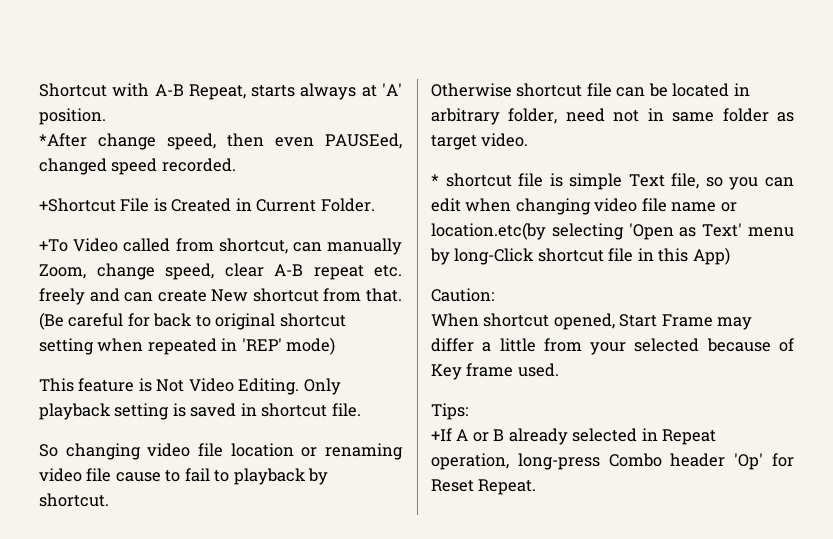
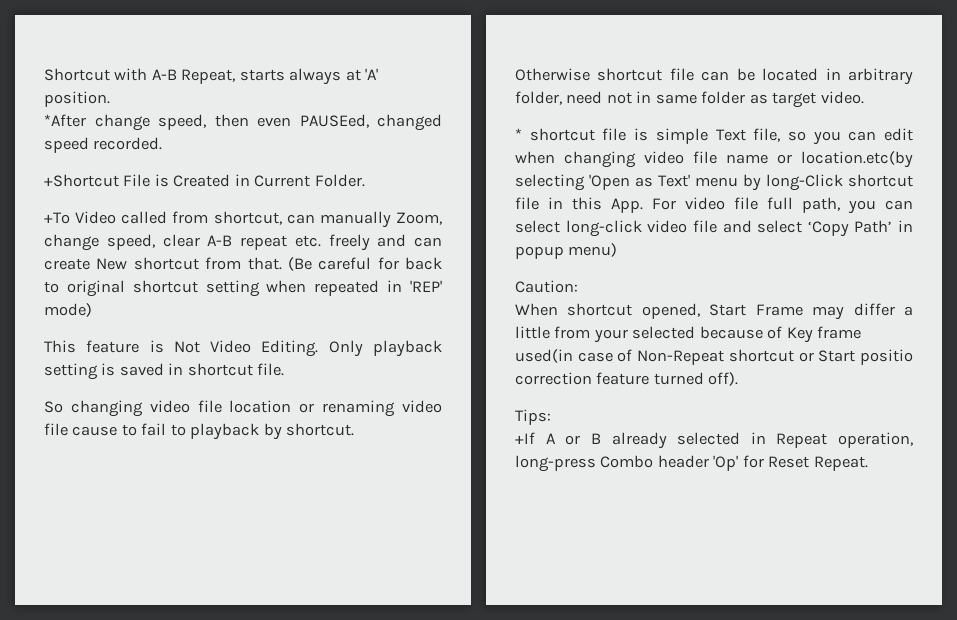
[692,247,730,265] App) -> [611,197,913,214] [515,220,913,237] [515,243,618,259] App. For video file full path, you can select long-click video file and select ‘Copy Path’ in popup menu)
[517,363,559,377] used. -> [515,349,913,365] [515,372,739,386] used(in case of Non-Repeat shortcut or Start positio correction feature turned off).

